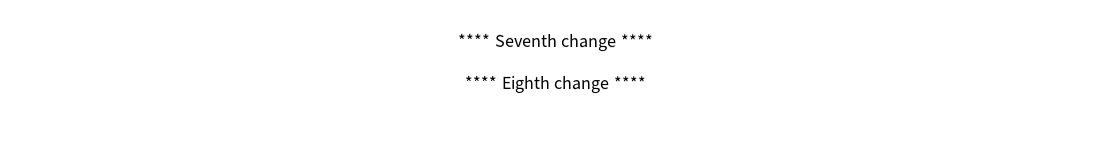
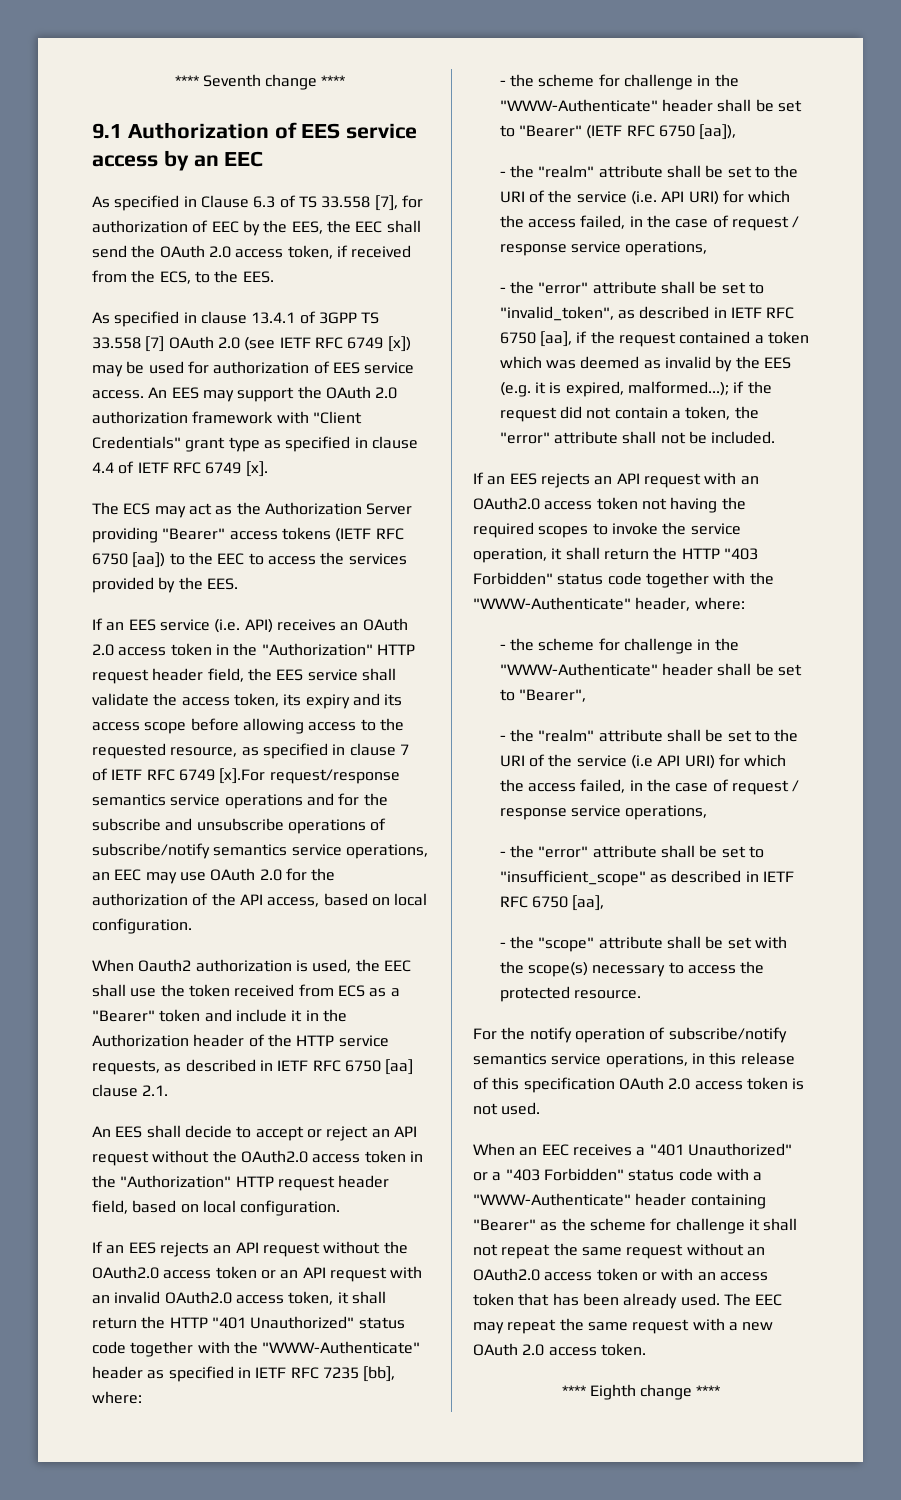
(655, 41) none -> [92,122,418,139] [92,150,264,171] [92,195,423,211] [92,220,421,236] [92,245,412,259] [92,270,274,284] [92,311,380,327] [92,336,411,352] [92,361,415,377] [92,386,398,402] [92,411,362,424] [92,436,418,452] [92,461,268,477] [92,502,413,518] [92,527,404,543] [92,552,407,568] [92,577,238,593] [92,618,408,633] [92,643,415,656] [92,668,396,684] [92,693,403,709] [92,718,404,734] [92,743,409,759] [92,768,400,784] [92,793,388,809] [92,818,387,834] [92,843,428,859] [92,868,336,884] [92,893,428,907] [92,918,192,934] [92,959,411,973] [92,984,400,997] [92,1009,347,1022] [92,1034,389,1047] [92,1059,414,1075] [92,1084,169,1097] [92,1125,417,1141] [92,1150,423,1166] [92,1175,390,1191] [92,1200,341,1216] [92,1241,408,1257] [92,1266,423,1282] [92,1291,386,1305] [92,1316,405,1329] [92,1341,421,1357] [92,1366,396,1382] [92,1391,142,1404] [499,74,739,90] [499,99,802,112] [499,124,737,140] [499,165,799,178] [499,190,791,205] [499,215,800,231] [499,241,708,256] [499,281,764,294] [499,306,795,321] [499,331,809,347] [499,356,791,372] [499,381,772,397] [499,406,759,422] [499,431,776,444] [473,472,759,488] [473,497,746,513] [473,522,741,538] [473,547,758,563] [473,572,774,588] [473,597,745,611] [499,638,739,654] [499,663,802,676] [499,689,586,702] [499,729,799,742] [499,754,787,769] [499,779,800,795] [499,805,708,820] [499,845,764,858] [499,870,794,886] [499,895,605,911] [499,936,787,952] [499,961,765,977] [499,986,641,1002] [473,1027,787,1043] [473,1052,795,1068] [473,1077,805,1093] [473,1102,541,1115] [473,1143,792,1156] [473,1168,763,1181] [473,1193,766,1209] [473,1218,798,1234] [473,1243,765,1259] [473,1268,768,1281] [473,1293,783,1309] [473,1318,774,1334] [473,1343,646,1356] // 9.1 Authorization of EES service access by an EEC // As specified in Clause 6.3 of TS 33.558 [7], for authorization of EEC by the EES, the EEC shall send the OAuth 2.0 access token, if received from the ECS, to the EES. // As specified in clause 13.4.1 of 3GPP TS 33.558 [7] OAuth 2.0 (see IETF RFC 6749 [x]) may be used for authorization of EES service access. An EES may support the OAuth 2.0 authorization framework with "Client Credentials" grant type as specified in clause 4.4 of IETF RFC 6749 [x]. // The ECS may act as the Authorization Server providing "Bearer" access tokens (IETF RFC 6750 [aa]) to the EEC to access the services provided by the EES. // If an EES service (i.e. API) receives an OAuth 2.0 access token in the "Authorization" HTTP request header field, the EES service shall validate the access token, its expiry and its access scope before allowing access to the requested resource, as specified in clause 7 of IETF RFC 6749 [x].For request/response semantics service operations and for the subscribe and unsubscribe operations of subscribe/notify semantics service operations, an EEC may use OAuth 2.0 for the authorization of the API access, based on local configuration. // When Oauth2 authorization is used, the EEC shall use the token received from ECS as a "Bearer" token and include it in the Authorization header of the HTTP service requests, as described in IETF RFC 6750 [aa] clause 2.1. // An EES shall decide to accept or reject an API request without the OAuth2.0 access token in the "Authorization" HTTP request header field, based on local configuration. // If an EES rejects an API request without the OAuth2.0 access token or an API request with an invalid OAuth2.0 access token, it shall return the HTTP "401 Unauthorized" status code together with the "WWW-Authenticate" header as specified in IETF RFC 7235 [bb], where: // - the scheme for challenge in the "WWW-Authenticate" header shall be set to "Bearer" (IETF RFC 6750 [aa]), // - the "realm" attribute shall be set to the URI of the service (i.e. API URI) for which the access failed, in the case of request / response service operations, // - the "error" attribute shall be set to "invalid_token", as described in IETF RFC 6750 [aa], if the request contained a token which was deemed as invalid by the EES (e.g. it is expired, malformed...); if the request did not contain a token, the "error" attribute shall not be included. // If an EES rejects an API request with an OAuth2.0 access token not having the required scopes to invoke the service operation, it shall return the HTTP "403 Forbidden" status code together with the "WWW-Authenticate" header, where: // - the scheme for challenge in the "WWW-Authenticate" header shall be set to "Bearer", // - the "realm" attribute shall be set to the URI of the service (i.e API URI) for which the access failed, in the case of request / response service operations, // - the "error" attribute shall be set to "insufficient_scope" as described in IETF RFC 6750 [aa], // - the "scope" attribute shall be set with the scope(s) necessary to access the protected resource. // For the notify operation of subscribe/notify semantics service operations, in this release of this specification OAuth 2.0 access token is not used. // When an EEC receives a "401 Unauthorized" or a "403 Forbidden" status code with a "WWW-Authenticate" header containing "Bearer" as the scheme for challenge it shall not repeat the same request without an OAuth2.0 access token or with an access token that has been already used. The EEC may repeat the same request with a new OAuth 2.0 access token.

